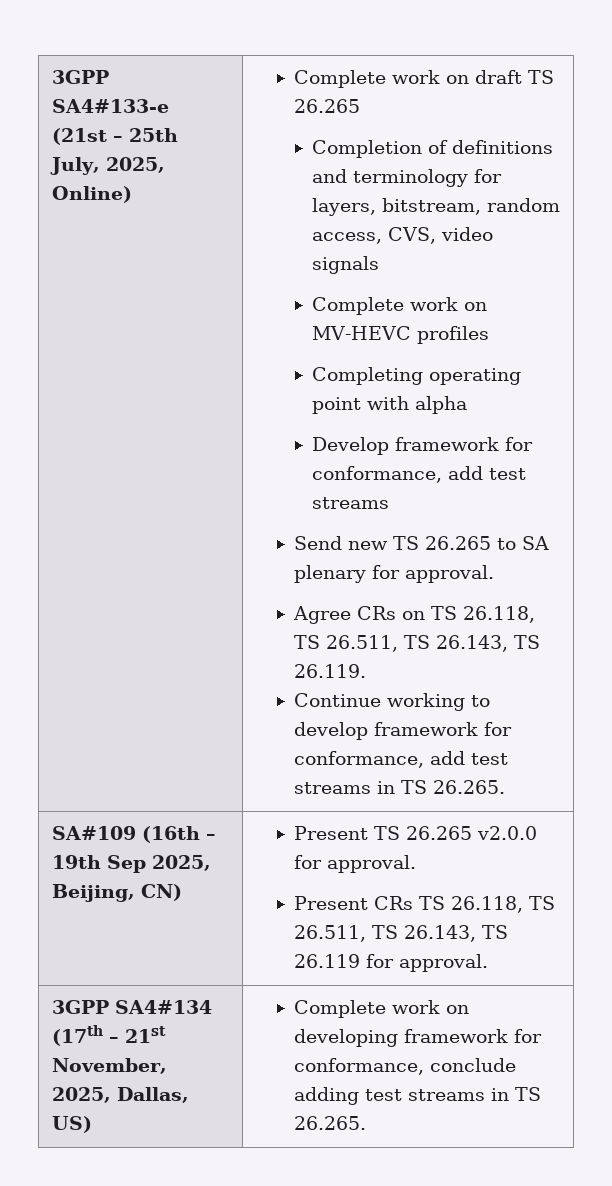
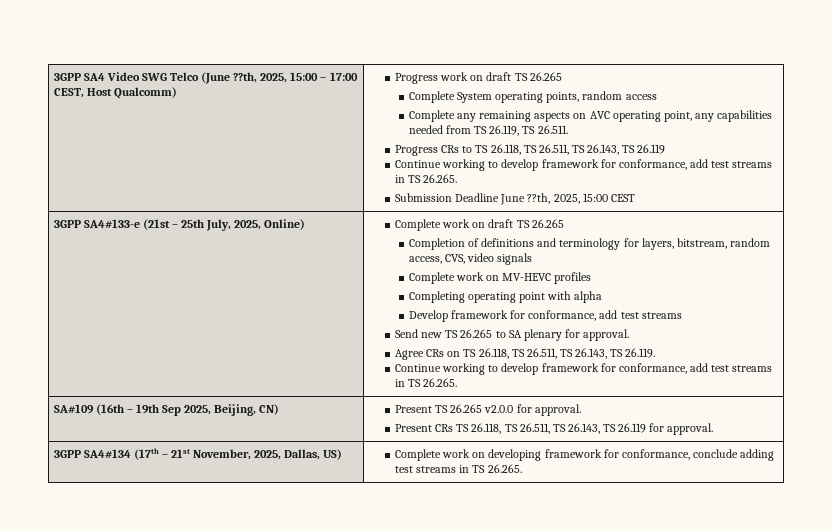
[51,70,109,84] 3GPP -> [53,72,358,84] [53,87,177,99] [395,72,562,84] [408,91,657,103] [408,110,772,122] [408,125,568,136] [395,144,666,156] [395,159,773,171] [395,174,458,183] [395,193,635,205] [53,220,81,228] 3GPP SA4 Video SWG Telco (June ??th, 2025, 15:00 – 17:00 CEST, Host Qualcomm) | Progress work on draft TS 26.265 // Complete System operating points, random access // Complete any remaining aspects on AVC operating point, any capabilities needed from TS 26.119, TS 26.511. // Progress CRs to TS 26.118, TS 26.511, TS 26.143, TS 26.119 // Continue working to develop framework for conformance, add test streams in TS 26.265. // Submission Deadline June ??th, 2025, 15:00 CEST // 3GPP

